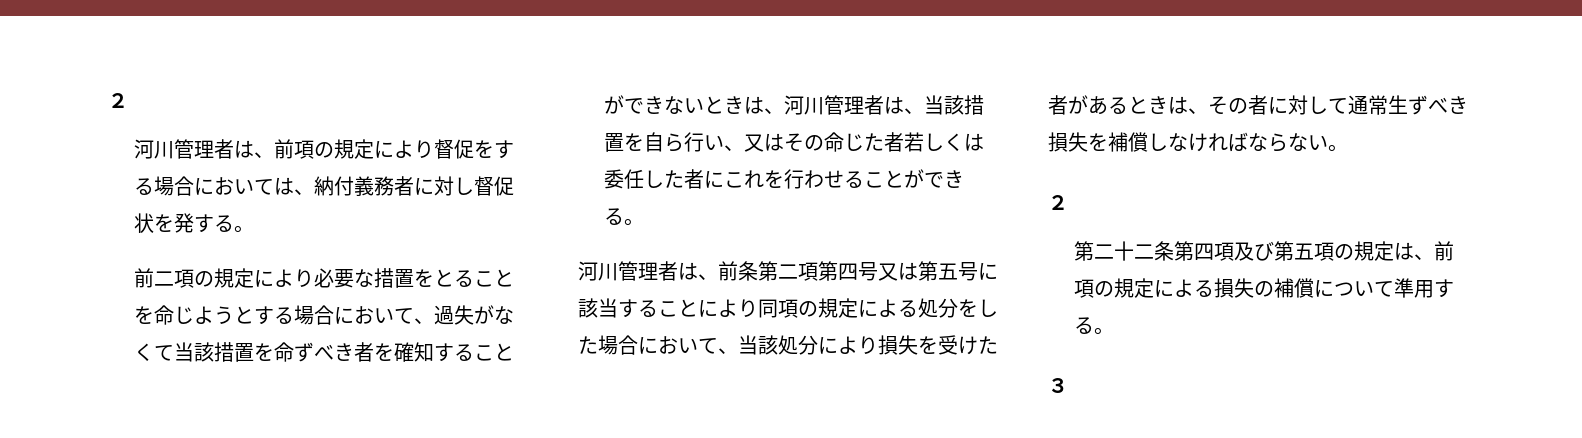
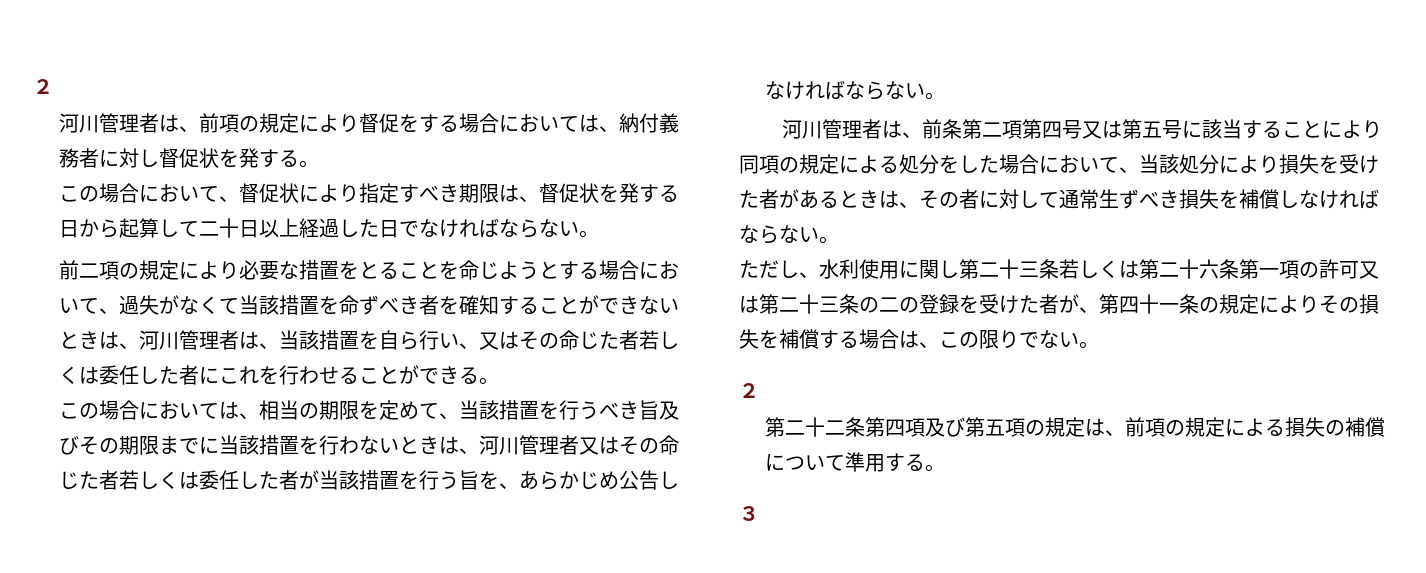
(255, 229) none -> [58,183,679,203] [58,218,599,238] // この場合において、督促状により指定すべき期限は、督促状を発する日から起算して二十日以上経過した日でなければならない。
(645, 222) none -> [58,400,679,420] [58,435,679,455] [58,470,679,490] [764,80,945,100] // この場合においては、相当の期限を定めて、当該措置を行うべき旨及びその期限までに当該措置を行わないときは、河川管理者又はその命じた者若しくは委任した者が当該措置を行う旨を、あらかじめ公告しなければならない。
(1348, 148) none -> [739,259,1379,279] [739,294,1379,314] [739,329,1099,349] // ただし、水利使用に関し第二十三条若しくは第二十六条第一項の許可又は第二十三条の二の登録を受けた者が、第四十一条の規定によりその損失を補償する場合は、この限りでない。

